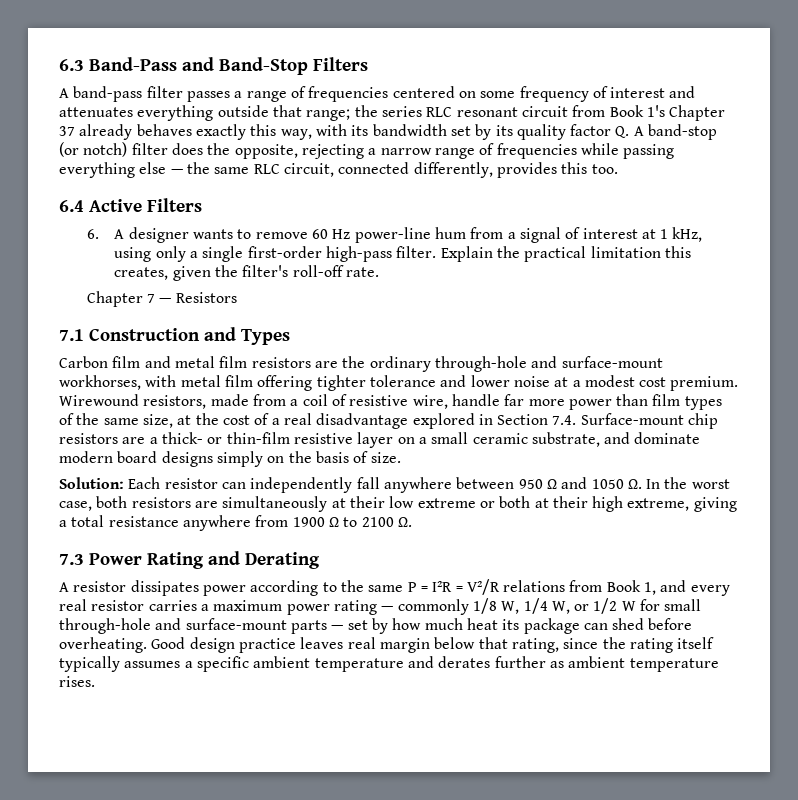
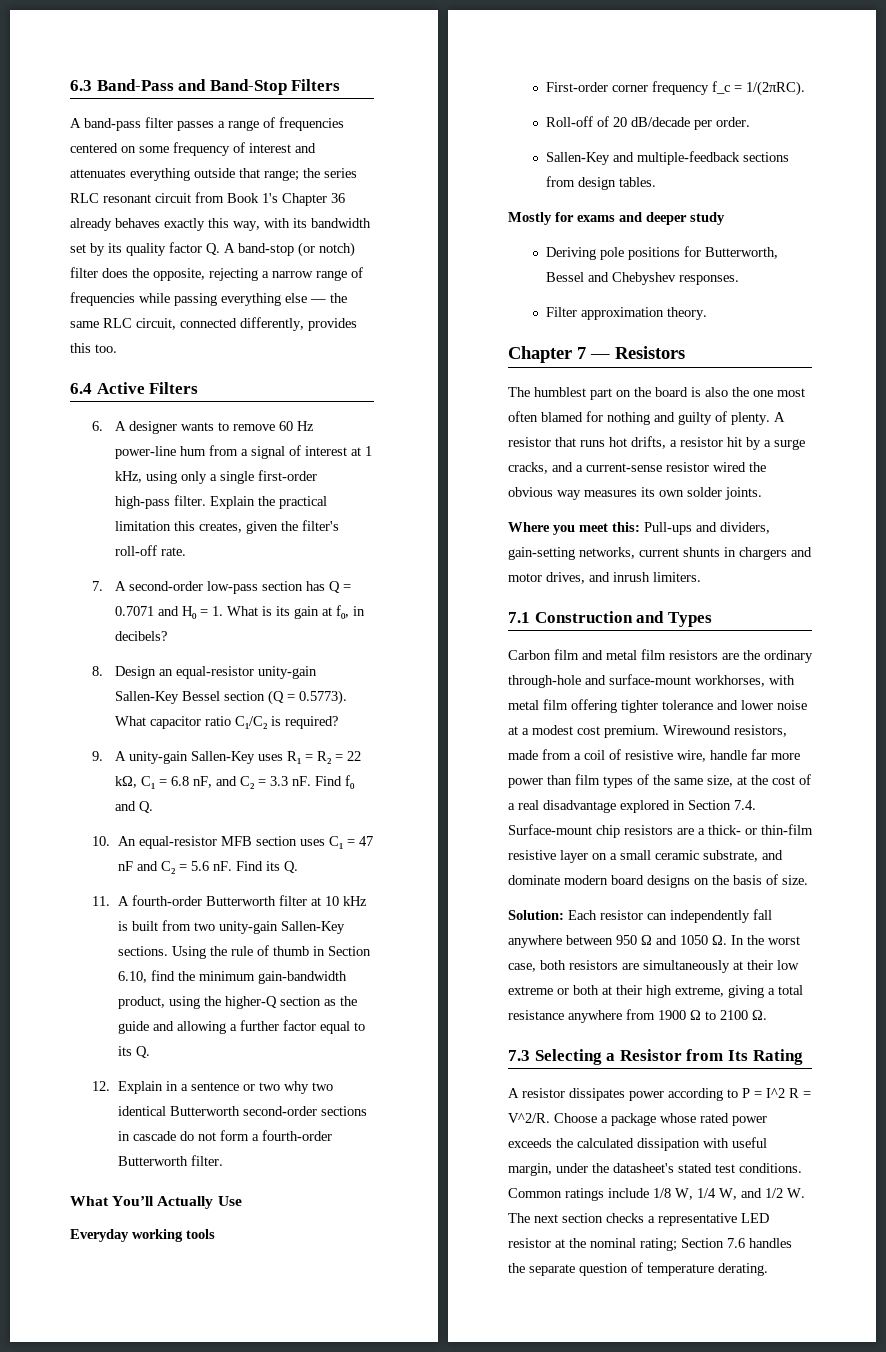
[59,126,75,136] 37 -> [331,193,345,203] 36
[86,291,237,307] Chapter 7 — Resistors -> [92,581,351,594] [114,605,365,619] [114,631,167,641] [92,666,317,679] [114,690,347,705] [114,716,338,729] [92,751,361,764] [114,775,355,789] [114,801,153,813] [92,836,373,849] [117,861,298,874] [92,895,367,906] [117,920,345,934] [117,945,371,959] [117,970,347,984] [117,996,357,1009] [117,1020,365,1034] [117,1046,150,1058] [92,1081,333,1094] [117,1106,367,1116] [117,1130,332,1141] [117,1155,223,1166] [70,1196,242,1209] [70,1229,215,1242] [546,81,806,96] [546,116,751,130] [546,151,790,165] [546,176,657,190] [508,212,725,225] [546,246,779,260] [546,272,740,285] [546,307,708,320] [508,346,685,363] [508,387,805,400] [508,411,785,425] [508,436,805,450] [508,462,766,474] [508,487,762,500] [508,522,770,535] [508,547,812,560] [508,572,701,584] 7. A second-order low-pass section has Q = 0.7071 and H₀ = 1. What is its gain at f₀, in decibels? // 8. Design an equal-resistor unity-gain Sallen-Key Bessel section (Q = 0.5773). What capacitor ratio C₁/C₂ is required? // 9. A unity-gain Sallen-Key uses R₁ = R₂ = 22 kΩ, C₁ = 6.8 nF, and C₂ = 3.3 nF. Find f₀ and Q. // 10. An equal-resistor MFB section uses C₁ = 47 nF and C₂ = 5.6 nF. Find its Q. // 11. A fourth-order Butterworth filter at 10 kHz is built from two unity-gain Sallen-Key sections. Using the rule of thumb in Section 6.10, find the minimum gain-bandwidth product, using the higher-Q section as the guide and allowing a further factor equal to its Q. // 12. Explain in a sentence or two why two identical Butterworth second-order sections in cascade do not form a fourth-order Butterworth filter. // What You’ll Actually Use // Everyday working tools // First-order corner frequency f_c = 1/(2πRC). // Roll-off of 20 dB/decade per order. // Sallen-Key and multiple-feedback sections from design tables. // Mostly for exams and deeper study // Deriving pole positions for Butterworth, Bessel and Chebyshev responses. // Filter approximation theory. // Chapter 7 — Resistors // The humblest part on the board is also the one most often blamed for nothing and guilty of plenty. A resistor that runs hot drifts, a resistor hit by a surge cracks, and a current-sense resistor wired the obvious way measures its own solder joints. // Where you meet this: Pull-ups and dividers, gain-setting networks, current shunts in chargers and motor drives, and inrush limiters.
[216,451,263,467] simply -> (690, 881) none
[89,553,142,565] Power -> [534,1049,748,1065] Selecting a Resistor from Its
[208,551,320,569] and Derating -> (803, 1057) none
[340,579,730,596] [59,598,702,615] [59,618,693,634] [59,637,715,653] [59,656,719,672] [59,676,95,687] the same P = I²R = V²/R relations from Book 1, and every real resistor carries a maximum power rating — commonly 1/8 W, 1/4 W, or 1/2 W for small through-hole and surface-mount parts — set by how much heat its package can shed before overheating. Good design practice leaves real margin below that rating, since the rating itself typically assumes a specific ambient temperature and derates further as ambient temperature rises. -> [742,1088,811,1098] [508,1113,767,1126] [508,1137,767,1151] [508,1163,802,1176] [508,1188,805,1201] [508,1213,769,1226] [508,1238,792,1251] [508,1262,768,1276] P = I^2 R = V^2/R. Choose a package whose rated power exceeds the calculated dissipation with useful margin, under the datasheet's stated test conditions. Common ratings include 1/8 W, 1/4 W, and 1/2 W. The next section checks a representative LED resistor at the nominal rating; Section 7.6 handles the separate question of temperature derating.

